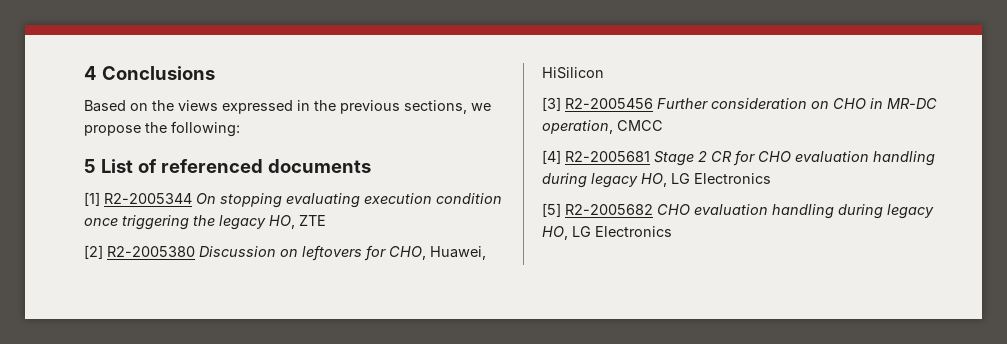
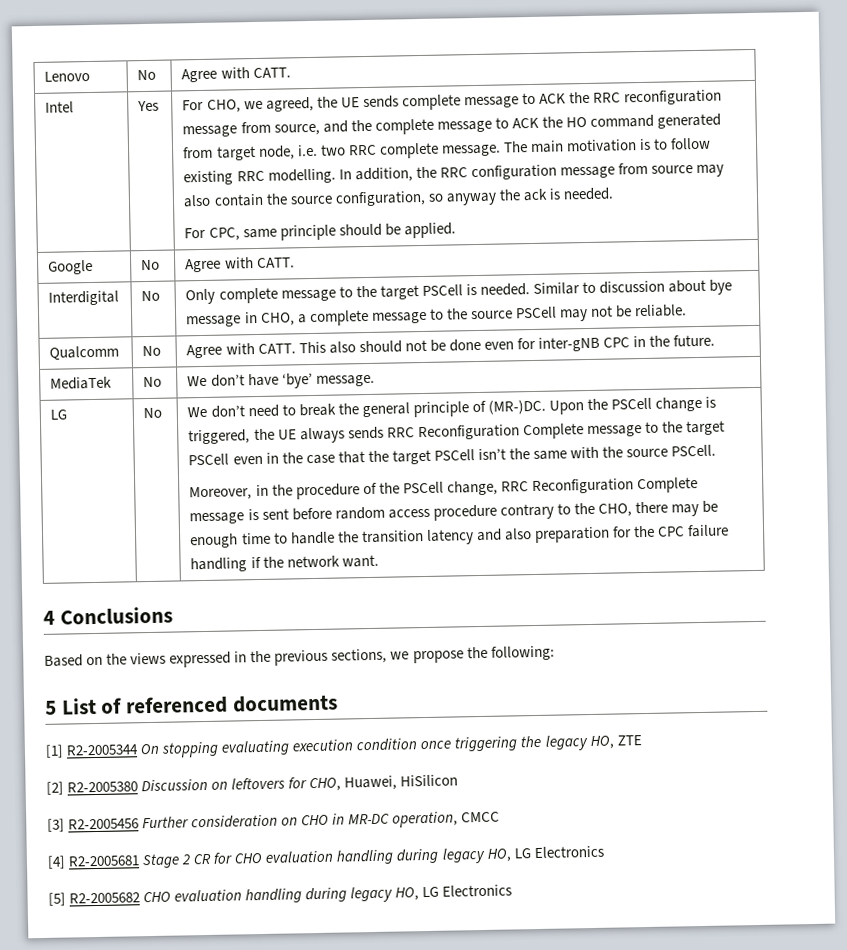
(84, 73) none -> [44,70,91,82] [137,69,157,81] [181,67,291,83] [45,101,75,113] [137,100,160,112] [182,89,723,113] [182,113,722,138] [183,137,712,161] [183,162,725,186] [183,187,614,208] [184,222,456,241] [48,259,94,275] [141,259,161,271] [185,257,295,273] [48,290,120,306] [141,290,161,302] [185,279,733,305] [186,304,688,328] [49,345,120,361] [142,345,162,357] [186,334,716,359] [50,376,113,390] [143,376,163,388] [187,373,375,389] [50,409,68,420] [143,407,163,419] [187,396,717,418] [188,420,726,445] [188,444,717,466] [189,477,698,501] [189,500,719,525] [190,524,730,549] [190,554,379,573] Lenovo | No | Agree with CATT. // Intel | Yes | For CHO, we agreed, the UE sends complete message to ACK the RRC reconfiguration message from source, and the complete message to ACK the HO command generated from target node, i.e. two RRC complete message. The main motivation is to follow existing RRC modelling. In addition, the RRC configuration message from source may also contain the source configuration, so anyway the ack is needed. // For CPC, same principle should be applied. // Google | No | Agree with CATT. // Interdigital | No | Only complete message to the target PSCell is needed. Similar to discussion about bye message in CHO, a complete message to the source PSCell may not be reliable. // Qualcomm | No | Agree with CATT. This also should not be done even for inter-gNB CPC in the future. // MediaTek | No | We don’t have ‘bye’ message. // LG | No | We don’t need to break the general principle of (MR-)DC. Upon the PSCell change is triggered, the UE always sends RRC Reconfiguration Complete message to the target PSCell even in the case that the target PSCell isn’t the same with the source PSCell. // Moreover, in the procedure of the PSCell change, RRC Reconfiguration Complete message is sent before random access procedure contrary to the CHO, there may be enough time to handle the transition latency and also preparation for the CPC failure handling if the network want. //

